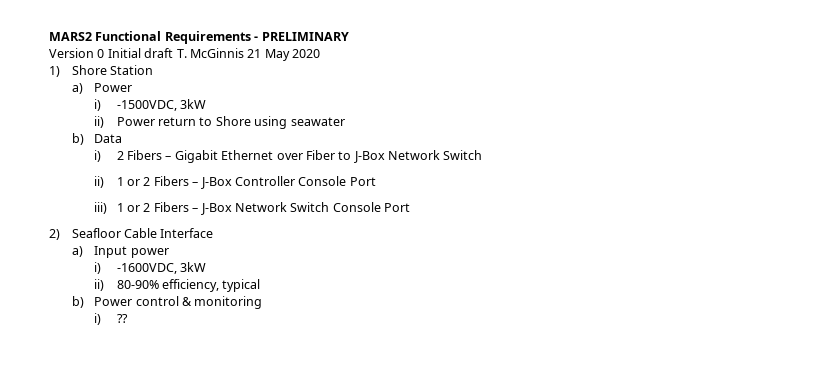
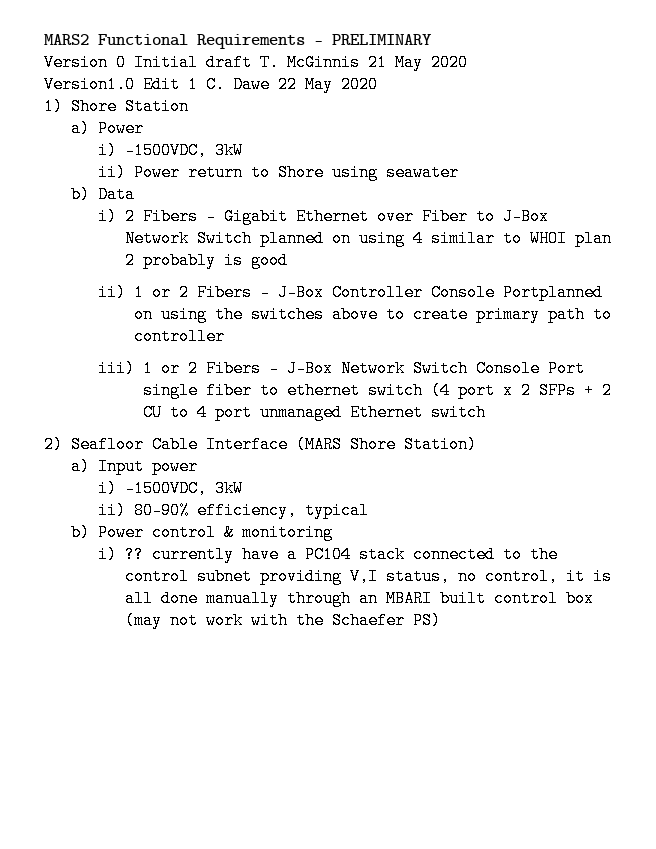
(320, 53) none -> [44,76,378,93] // Version1.0 Edit 1 C. Dawe 22 May 2020
(483, 155) none -> [259,230,612,247] [124,252,288,269] planned on using 4 similar to WHOI plan 2 probably is good
[349,177,376,186] Port -> [502,284,603,301] [133,306,612,323] [133,328,225,345] Portplanned on using the switches above to create primary path to controller
(411, 207) none -> [142,382,612,399] [142,404,486,421] single fiber to ethernet switch (4 port x 2 SFPs + 2 CU to 4 port unmanaged Ethernet switch
(214, 233) none -> [296,436,477,453] (MARS Shore Station)
[116,263,177,274] -1600VDC, -> [124,480,207,497] -1500VDC,
(128, 318) none -> [151,546,558,563] [124,568,612,585] [124,590,594,607] [124,612,441,629] currently have a PC104 stack connected to the control subnet providing V,I status, no control, it is all done manually through an MBARI built control box (may not work with the Schaefer PS)

